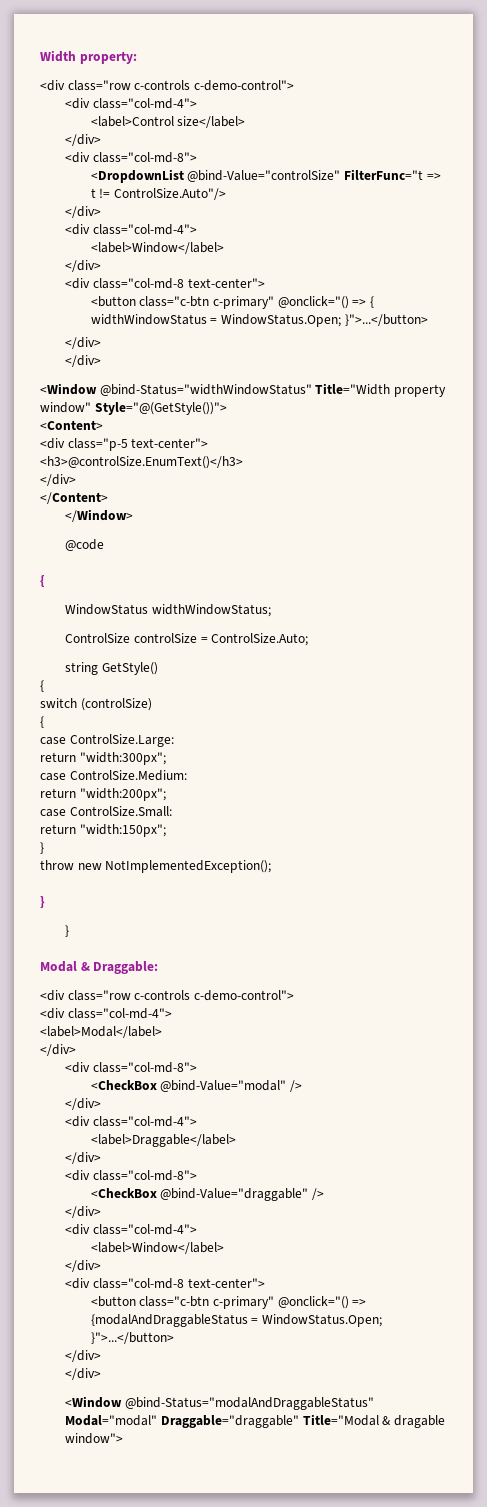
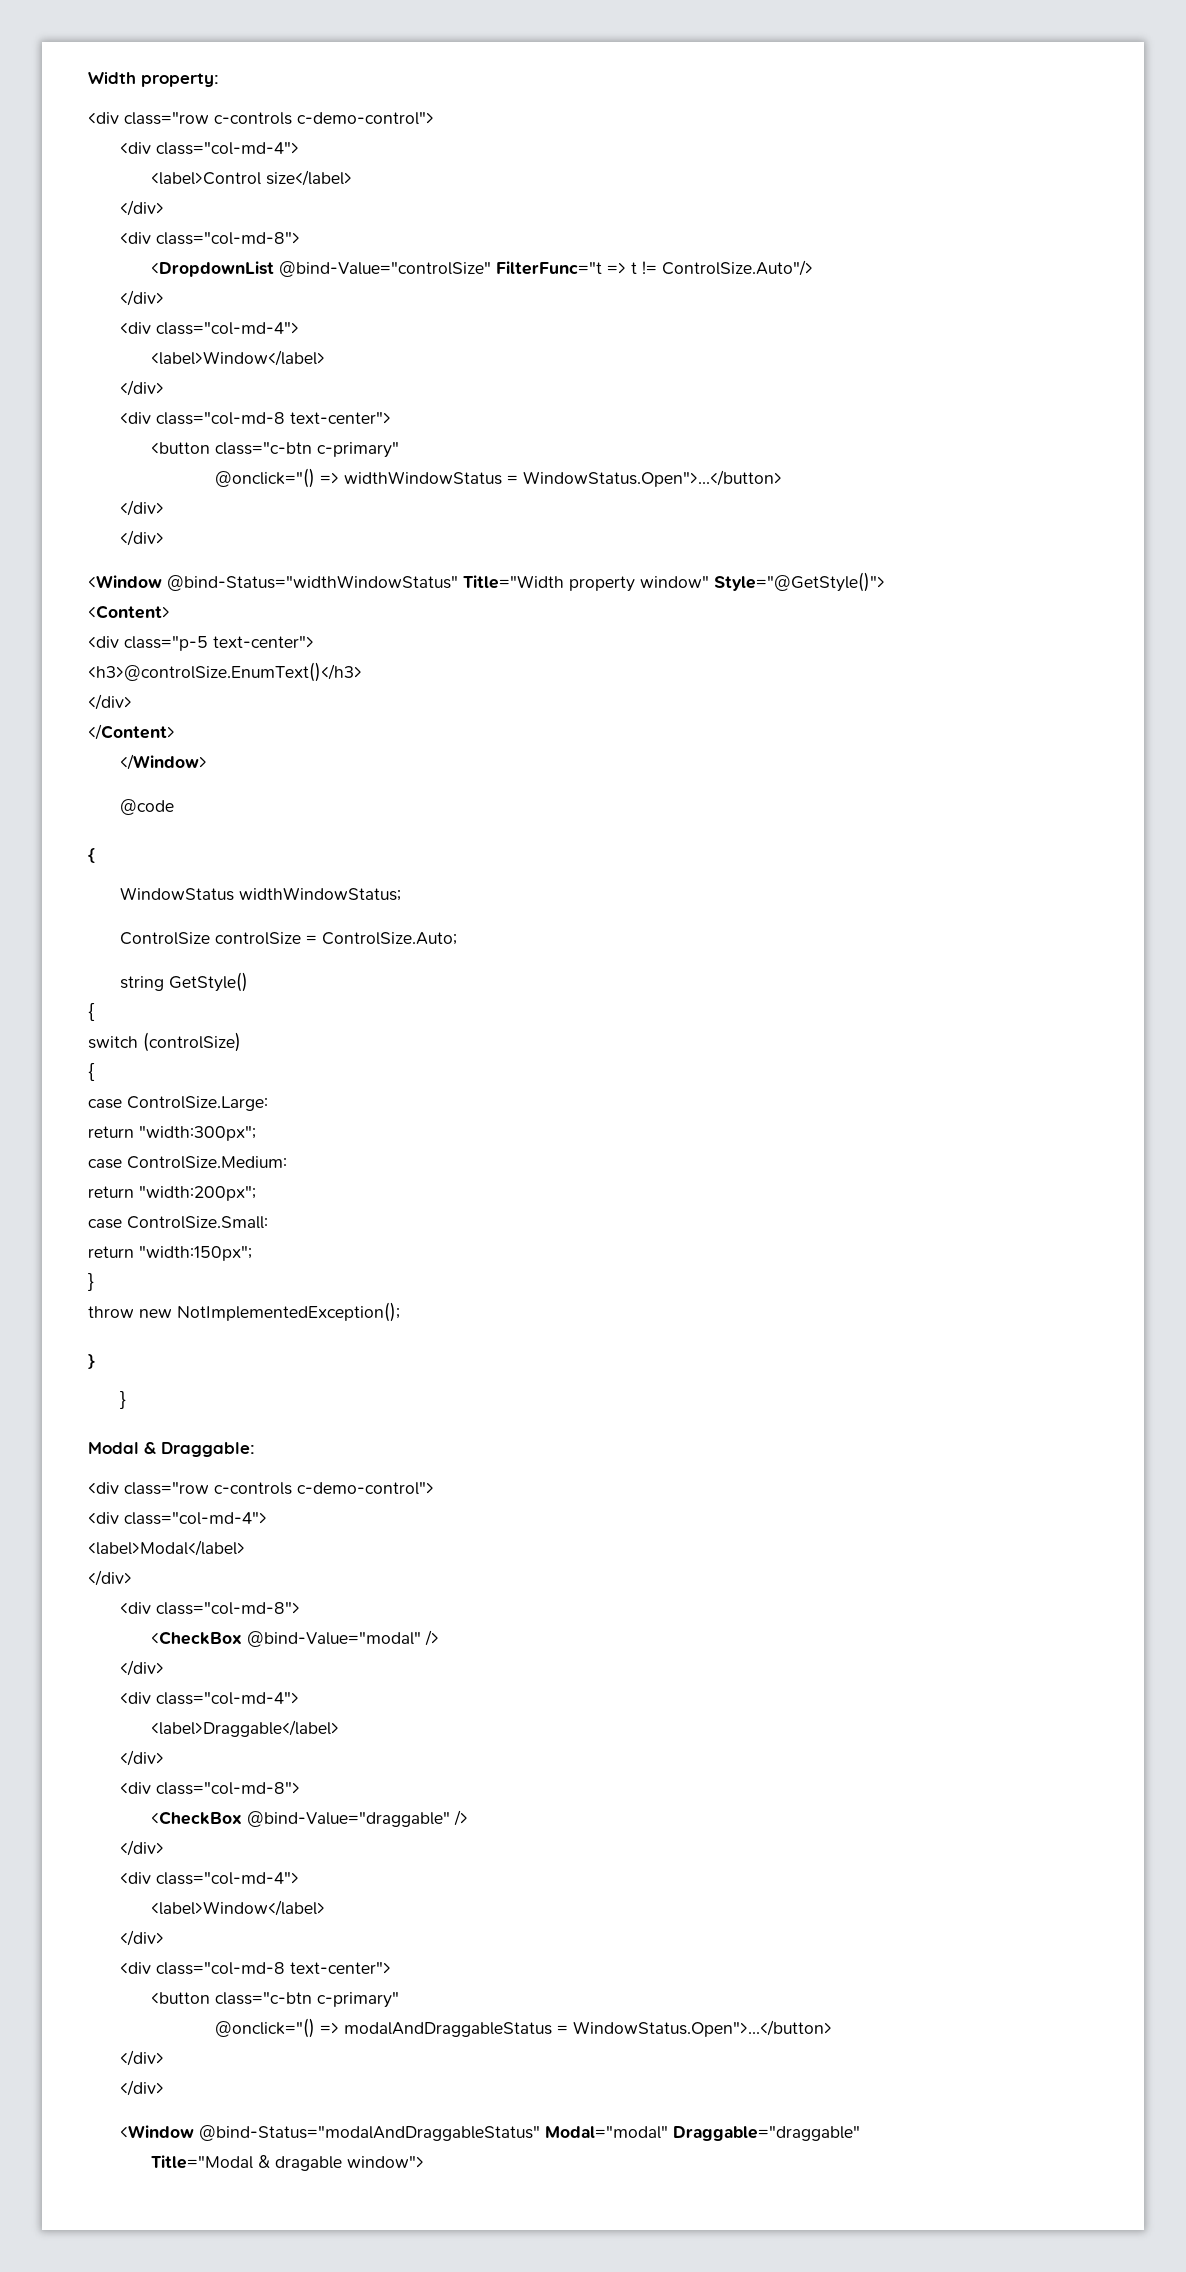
[277,296,374,309] @onclick="() => { -> [214,468,339,488] // @onclick="() =>
[220,314,428,327] WindowStatus.Open; }">...</button> -> [522,470,782,487] WindowStatus.Open">...</button>
[94,402,227,415] Style="@(GetStyle())"> -> [714,572,885,592] Style="@GetStyle()">
[277,1296,367,1309] [90,1314,382,1327] [90,1332,174,1344] @onclick="() => {modalAndDraggableStatus = WindowStatus.Open; }">...</button> -> [214,2018,832,2038] // @onclick="() => modalAndDraggableStatus = WindowStatus.Open">...</button>
(299, 1421) none -> (860, 2133) //

